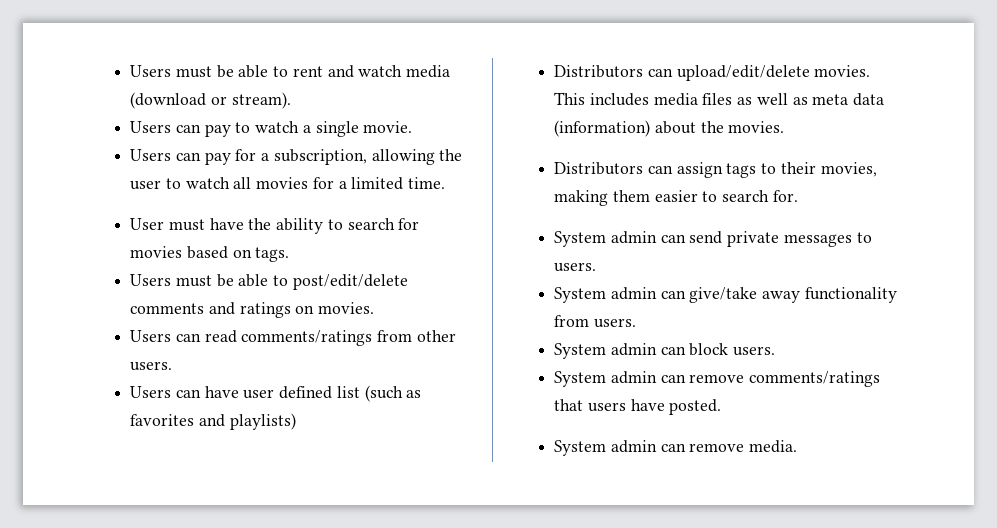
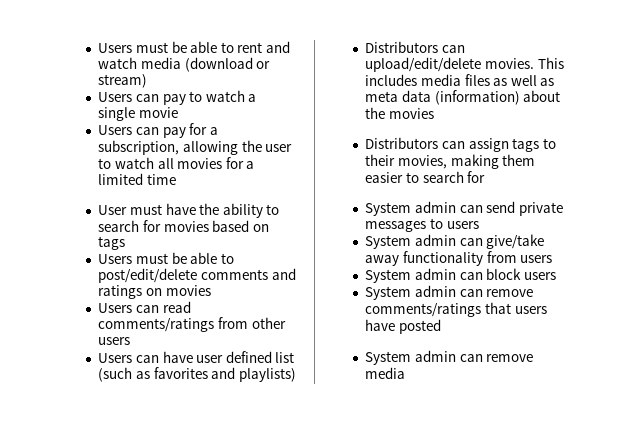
[231,92,291,109] stream). -> [98,74,148,88] stream)
[363,121,413,133] movie. -> [138,107,178,118] movie
[408,177,446,189] time. -> [146,174,176,185] time
[255,247,290,262] tags. -> [98,236,126,250] tags
[318,302,375,314] movies. -> [165,285,211,296] movies
[130,361,173,371] users. -> [98,337,131,345] users
[728,121,785,133] movies. -> [388,108,434,119] movies
[772,190,798,202] for. -> [467,171,486,183] for
[554,262,597,272] users. -> [446,221,479,229] users
[593,318,636,328] users. -> [520,255,553,263] users
[733,346,776,356] users. -> [523,272,556,280] users
[669,399,722,415] [554,440,798,456] posted. // System admin can remove media. -> [398,319,441,334] [365,350,534,365] [365,367,406,379] posted // System admin can remove media

